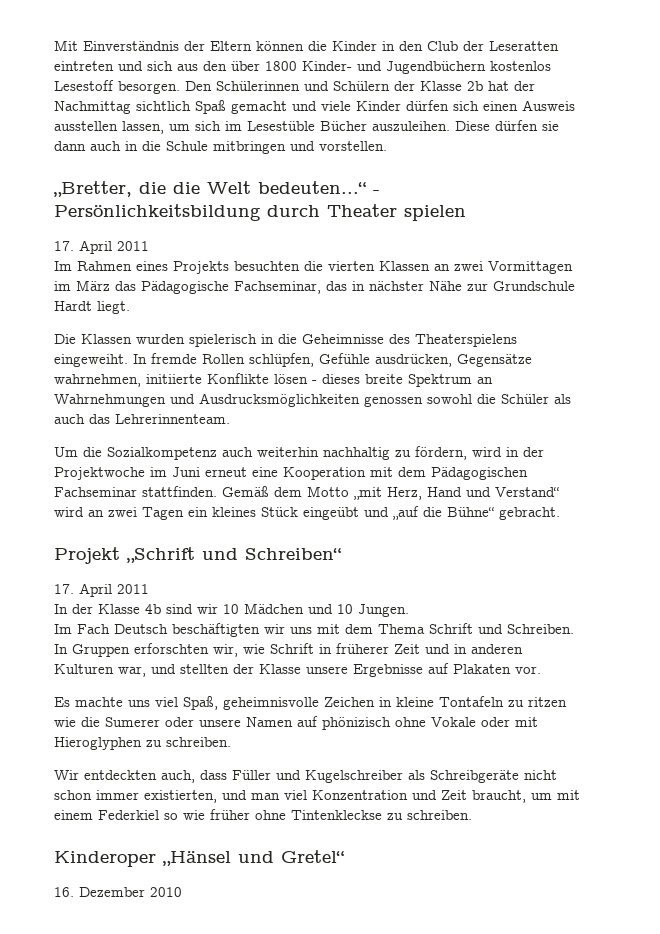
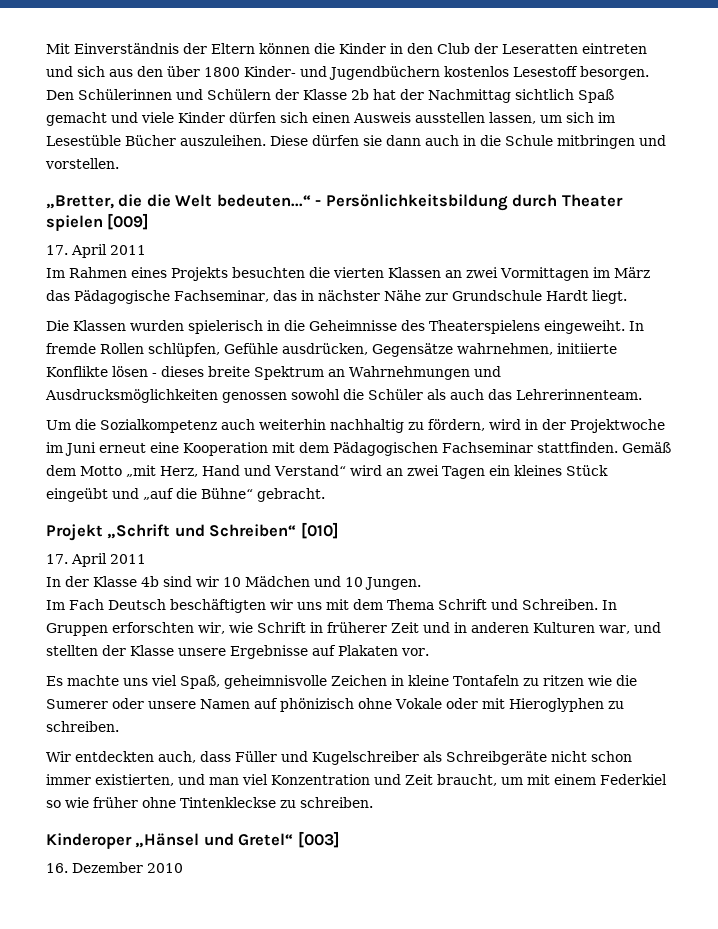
(466, 213) none -> [107,213,150,230] [009]
(341, 554) none -> [300,522,339,539] [010]
(344, 856) none -> [297,831,340,848] [003]

